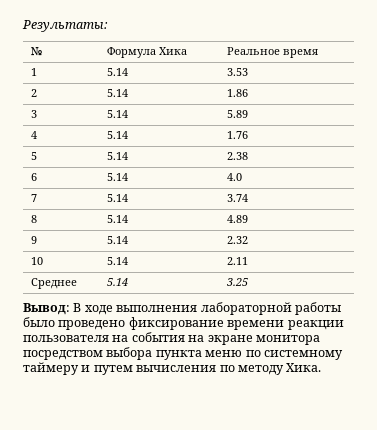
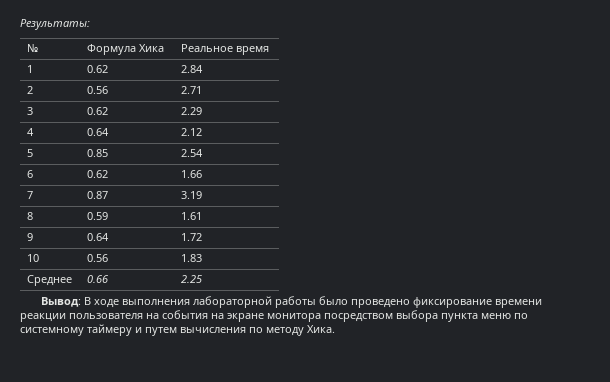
[106,68,128,76] [226,68,248,76] 5.14 | 3.53 -> [87,65,109,73] [181,65,204,73] 0.62 | 2.84
[106,89,128,97] [226,89,248,97] 5.14 | 1.86 -> [87,86,109,94] [181,86,203,94] 0.56 | 2.71
[106,110,128,118] [226,110,248,118] 5.14 | 5.89 -> [87,107,109,115] [181,107,203,115] 0.62 | 2.29
[106,131,128,139] [226,131,248,139] 5.14 | 1.76 -> [87,128,110,136] [181,128,203,136] 0.64 | 2.12
[106,152,128,160] [226,152,248,160] 5.14 | 2.38 -> [87,149,109,157] [181,149,204,157] 0.85 | 2.54
[106,173,128,181] [226,173,242,181] 5.14 | 4.0 -> [87,170,109,178] [181,170,203,178] 0.62 | 1.66
[106,194,128,202] [226,194,248,202] 5.14 | 3.74 -> [87,191,109,199] [181,191,203,199] 0.87 | 3.19
[106,215,128,223] [226,215,248,223] 5.14 | 4.89 -> [87,212,109,220] [181,212,203,220] 0.59 | 1.61
[106,236,128,244] [226,236,248,244] 5.14 | 2.32 -> [87,233,110,241] [181,233,203,241] 0.64 | 1.72
[106,257,128,265] [226,257,248,265] 5.14 | 2.11 -> [87,254,109,262] [181,254,203,262] 0.56 | 1.83
[106,278,128,286] [225,278,248,286] 5.14 | 3.25 -> [87,275,109,283] [181,275,203,283] 0.66 | 2.25

